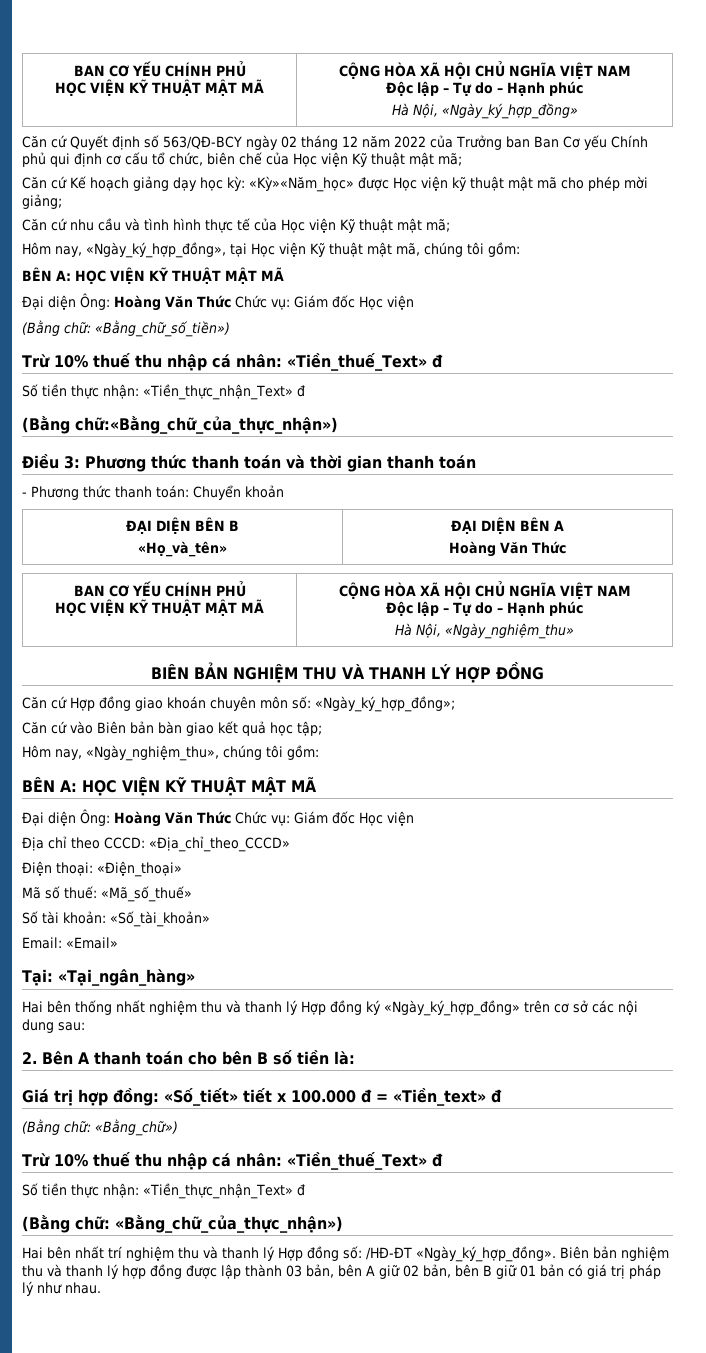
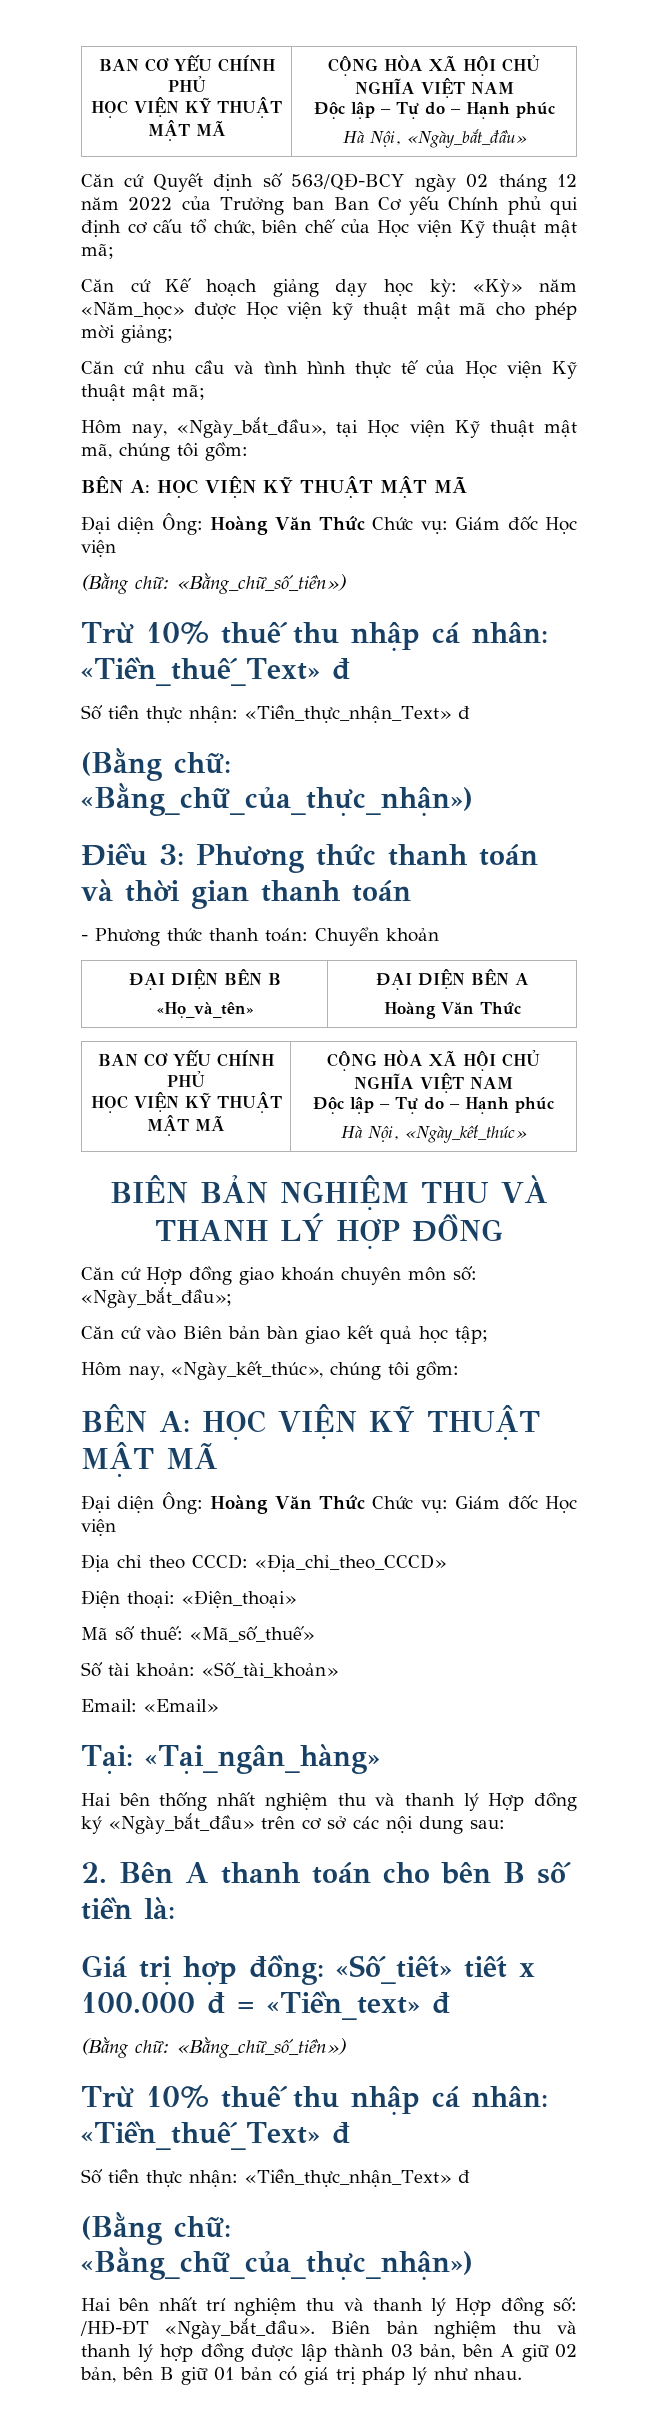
[441,103,578,119] «Ngày_ký_hợp_đồng» -> [406,129,527,148] «Ngày_bắt_đầu»
[249,176,354,192] «Kỳ»«Năm_học» -> [473,279,577,297] [81,302,184,320] «Kỳ» năm «Năm_học»
[86,242,226,258] «Ngày_ký_hợp_đồng», -> [177,417,327,438] «Ngày_bắt_đầu»,
[75,416,338,434] chữ:«Bằng_chữ_của_thực_nhận») -> [174,752,231,774] [81,783,473,816] chữ: «Bằng_chữ_của_thực_nhận»)
[445,623,574,639] «Ngày_nghiệm_thu» -> [405,1125,527,1143] «Ngày_kết_thúc»
[315,696,455,712] «Ngày_ký_hợp_đồng»; -> [81,1287,232,1308] «Ngày_bắt_đầu»;
[86,745,219,761] «Ngày_nghiệm_thu», -> [170,1361,323,1380] «Ngày_kết_thúc»,
[384,1000,520,1016] «Ngày_ký_hợp_đồng» -> [109,1813,254,1834] «Ngày_bắt_đầu»
[95,1119,178,1136] «Bằng_chữ») -> [177,2037,346,2058] «Bằng_chữ_số_tiền»)
[416,1246,556,1262] «Ngày_ký_hợp_đồng». -> [165,2318,316,2339] «Ngày_bắt_đầu».

